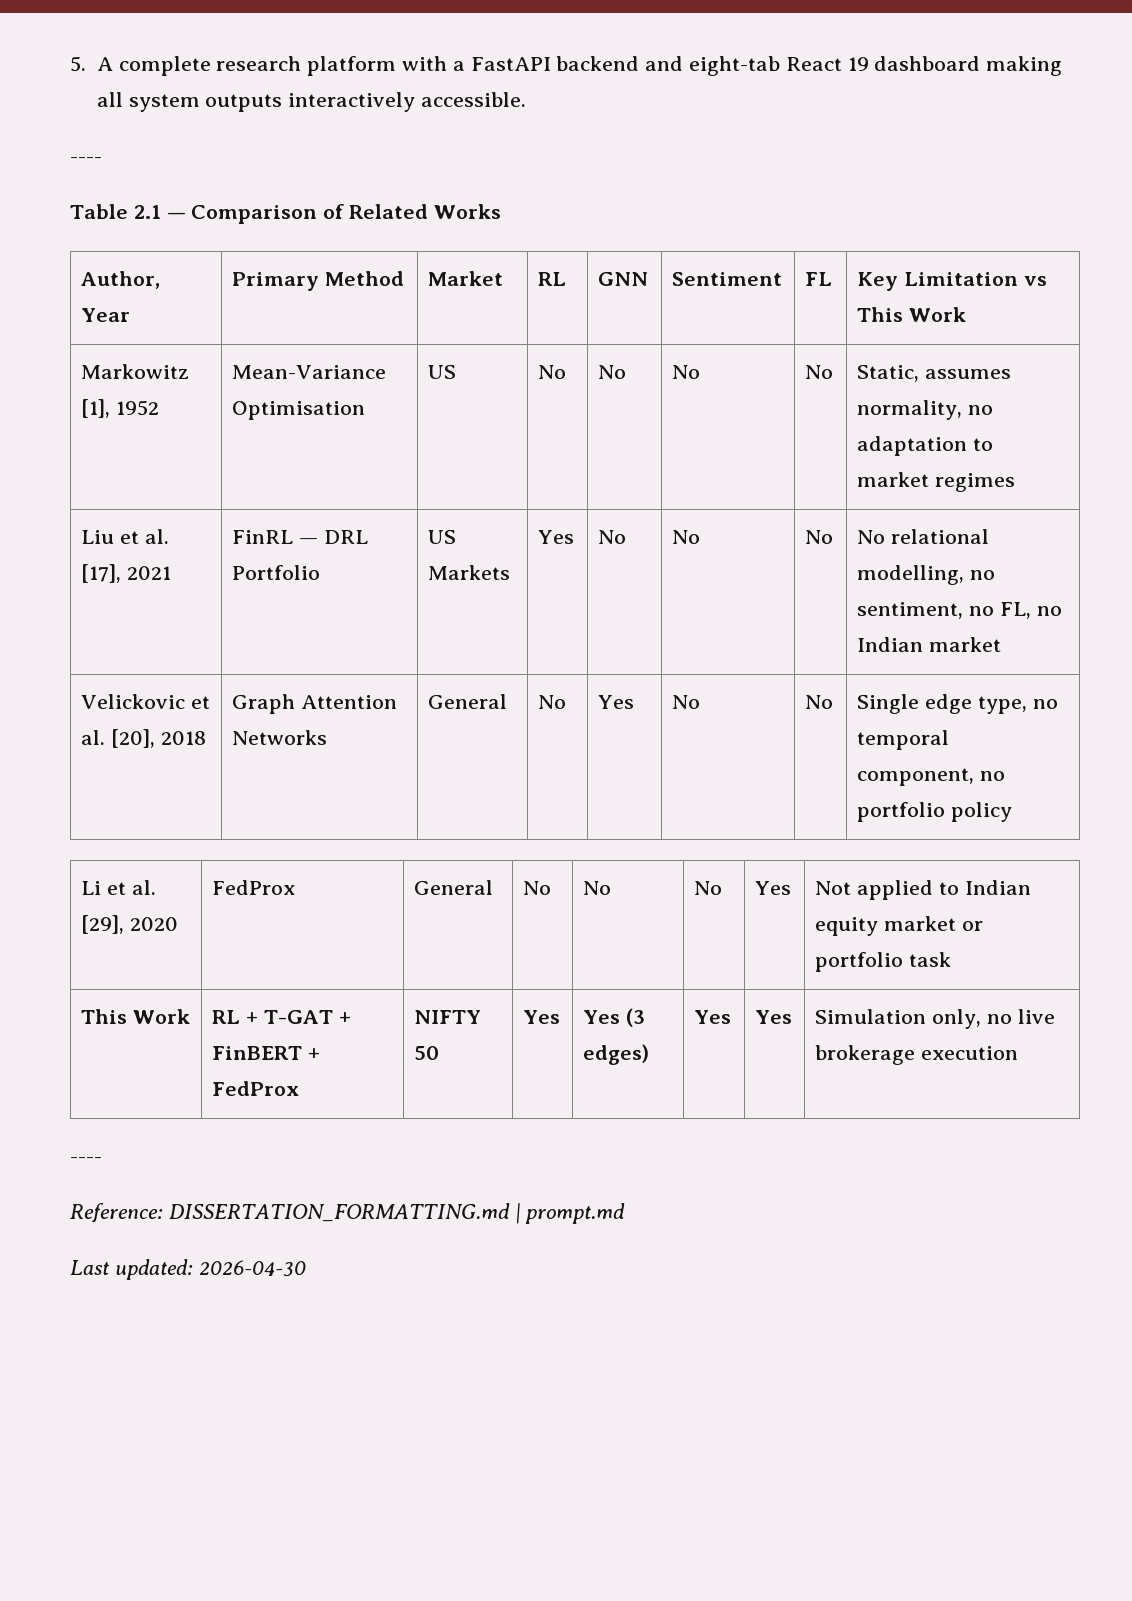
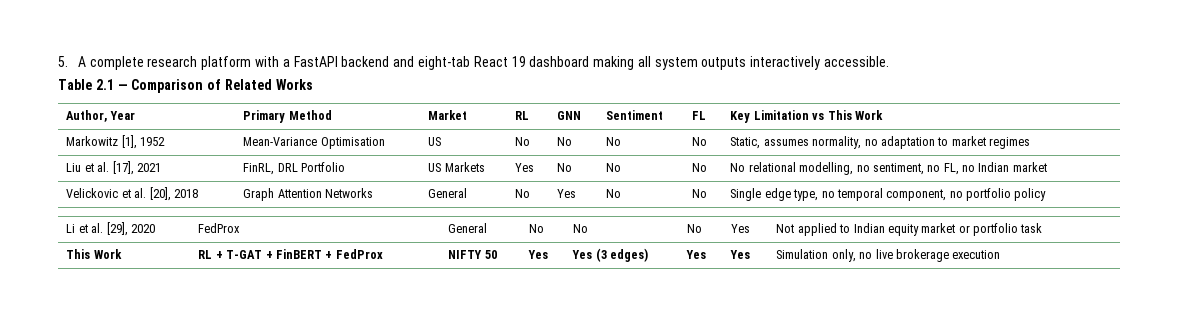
[70,157,102,163] // ---- -> (889, 61) none
[232,530,319,544] FinRL — -> [243,163,275,175] FinRL,
[70,1157,102,1163] [70,1203,626,1224] [70,1259,306,1280] // ---- // Reference: DISSERTATION_FORMATTING.md | prompt.md // Last updated: 2026-04-30 -> (1001, 254) none

